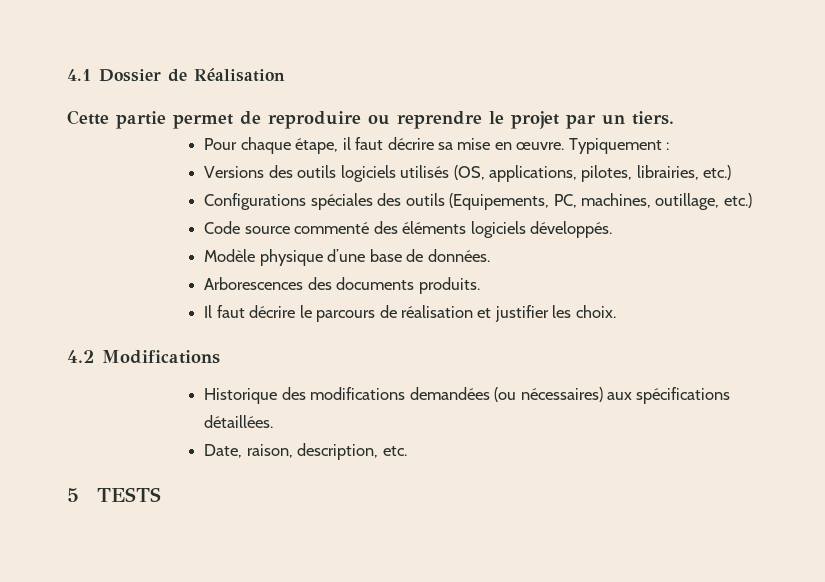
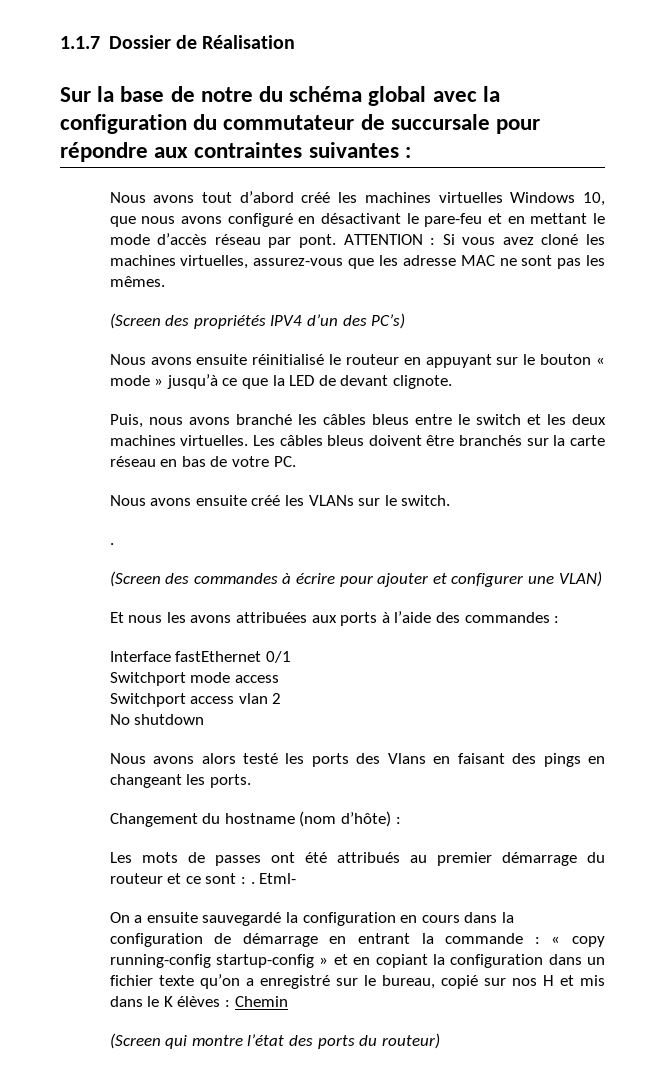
[67,69,91,81] 4.1 -> [60,36,100,49] 1.1.7
[67,110,674,129] [204,137,670,154] [204,165,732,182] [204,193,752,210] [204,221,612,238] [204,249,490,266] [204,277,480,294] [204,305,616,322] [67,350,221,364] [204,387,731,404] [204,415,274,428] [204,443,407,460] [67,487,161,502] Cette partie permet de reproduire ou reprendre le projet par un tiers. // Pour chaque étape, il faut décrire sa mise en œuvre. Typiquement : // Versions des outils logiciels utilisés (OS, applications, pilotes, librairies, etc.) // Configurations spéciales des outils (Equipements, PC, machines, outillage, etc.) // Code source commenté des éléments logiciels développés. // Modèle physique d’une base de données. // Arborescences des documents produits. // Il faut décrire le parcours de réalisation et justifier les choix. // 4.2 Modifications // Historique des modifications demandées (ou nécessaires) aux spécifications détaillées. // Date, raison, description, etc. // 5 TESTS -> [60,86,500,106] [60,114,541,134] [60,142,411,162] [109,191,605,206] [109,213,606,227] [109,233,605,248] [109,255,605,269] [109,276,165,287] [109,313,406,329] [109,354,605,368] [109,374,452,389] [109,414,607,428] [109,435,606,446] [109,456,296,467] [109,495,451,506] [109,543,114,545] [109,571,602,587] [109,611,560,626] [109,651,291,663] [109,672,279,686] [109,693,282,707] [109,714,205,725] [109,753,605,767] [109,774,251,788] [109,811,401,827] [109,852,605,866] [109,873,297,884] [109,912,514,926] [109,933,605,947] [109,954,605,968] [109,974,606,989] [109,996,288,1007] [109,1033,440,1049] Sur la base de notre du schéma global avec la configuration du commutateur de succursale pour répondre aux contraintes suivantes : // Nous avons tout d’abord créé les machines virtuelles Windows 10, que nous avons configuré en désactivant le pare-feu et en mettant le mode d’accès réseau par pont. ATTENTION : Si vous avez cloné les machines virtuelles, assurez-vous que les adresse MAC ne sont pas les mêmes. // (Screen des propriétés IPV4 d’un des PC’s) // Nous avons ensuite réinitialisé le routeur en appuyant sur le bouton « mode » jusqu’à ce que la LED de devant clignote. // Puis, nous avons branché les câbles bleus entre le switch et les deux machines virtuelles. Les câbles bleus doivent être branchés sur la carte réseau en bas de votre PC. // Nous avons ensuite créé les VLANs sur le switch. // . // (Screen des commandes à écrire pour ajouter et configurer une VLAN) // Et nous les avons attribuées aux ports à l’aide des commandes : // Interface fastEthernet 0/1 // Switchport mode access // Switchport access vlan 2 // No shutdown // Nous avons alors testé les ports des Vlans en faisant des pings en changeant les ports. // Changement du hostname (nom d’hôte) : // Les mots de passes ont été attribués au premier démarrage du routeur et ce sont : . Etml- // On a ensuite sauvegardé la configuration en cours dans la configuration de démarrage en entrant la commande : « copy running-config startup-config » et en copiant la configuration dans un fichier texte qu’on a enregistré sur le bureau, copié sur nos H et mis dans le K élèves : Chemin // (Screen qui montre l’état des ports du routeur)

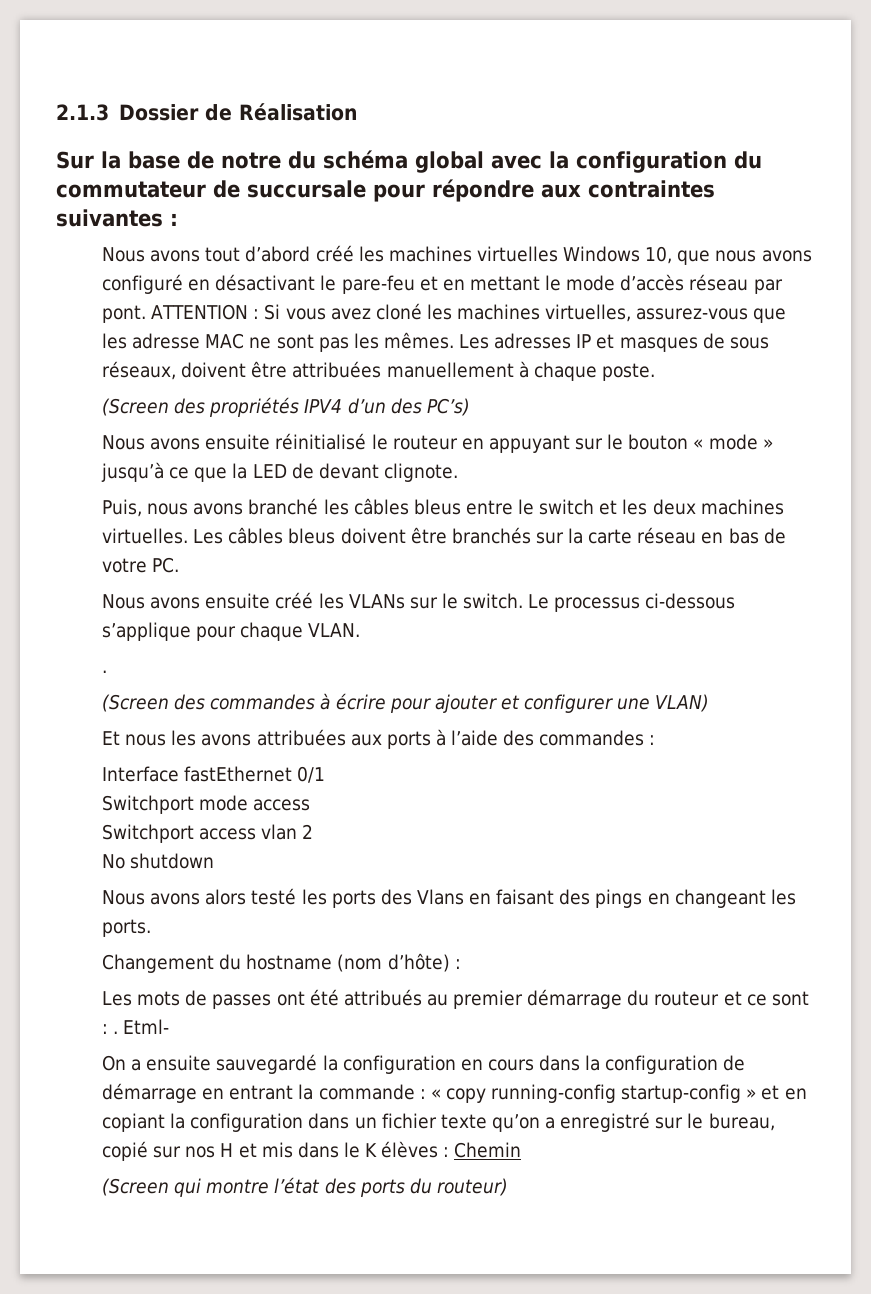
[60,36,100,49] 1.1.7 -> [56,104,109,121] 2.1.3
(165, 281) none -> [459,333,769,352] [102,361,655,381] Les adresses IP et masques de sous réseaux, doivent être attribuées manuellement à chaque poste.
(451, 500) none -> [528,593,736,612] [102,622,361,641] Le processus ci-dessous s’applique pour chaque VLAN.

